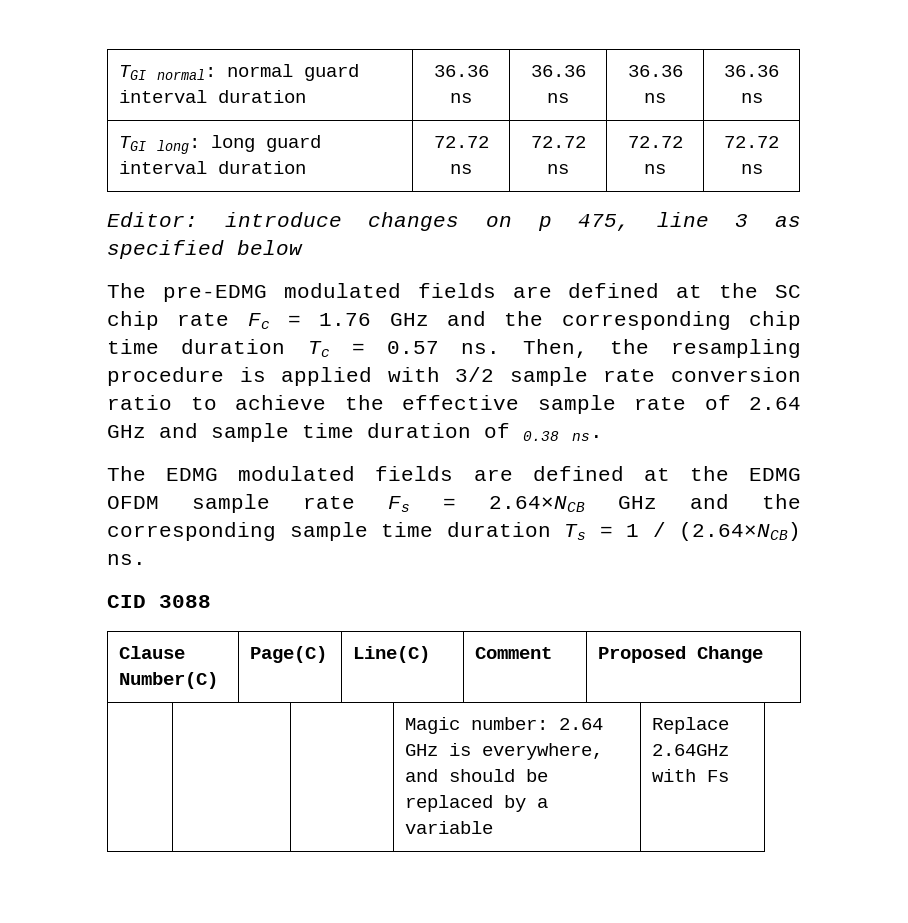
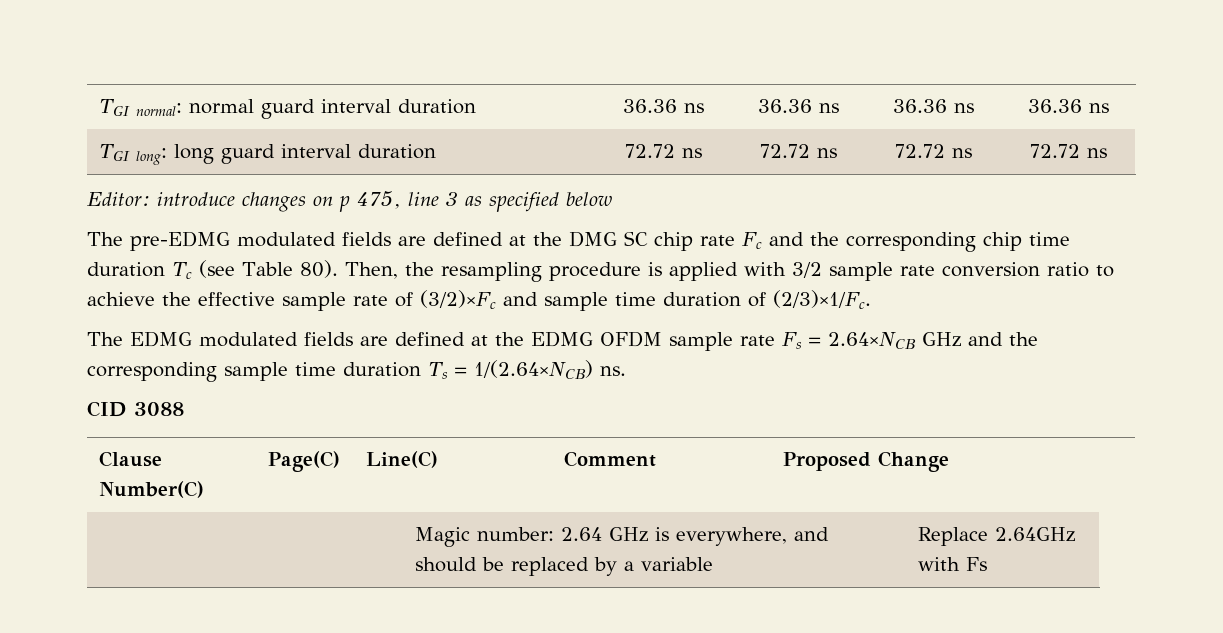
(759, 290) none -> [569,231,617,247] DMG
[288,313,429,326] = 1.76 GHz -> (762, 240) none
[351,341,501,354] = 0.57 ns. -> [199,260,338,278] (see Table 80).
[749,397,801,410] [107,425,146,438] 2.64 GHz -> [420,290,496,309] (3/2)×Fc
[523,431,603,441] 0.38 ns. -> [773,290,871,309] (2/3)×1/Fc.
[626,522,801,541] 1 / (2.64×NCB) -> [474,360,593,379] 1/(2.64×NCB)

